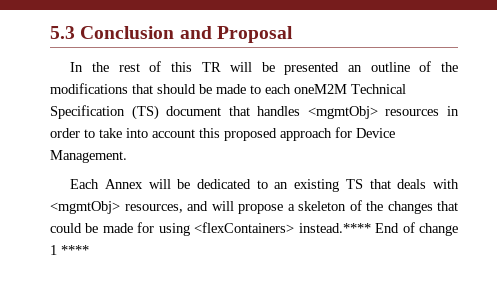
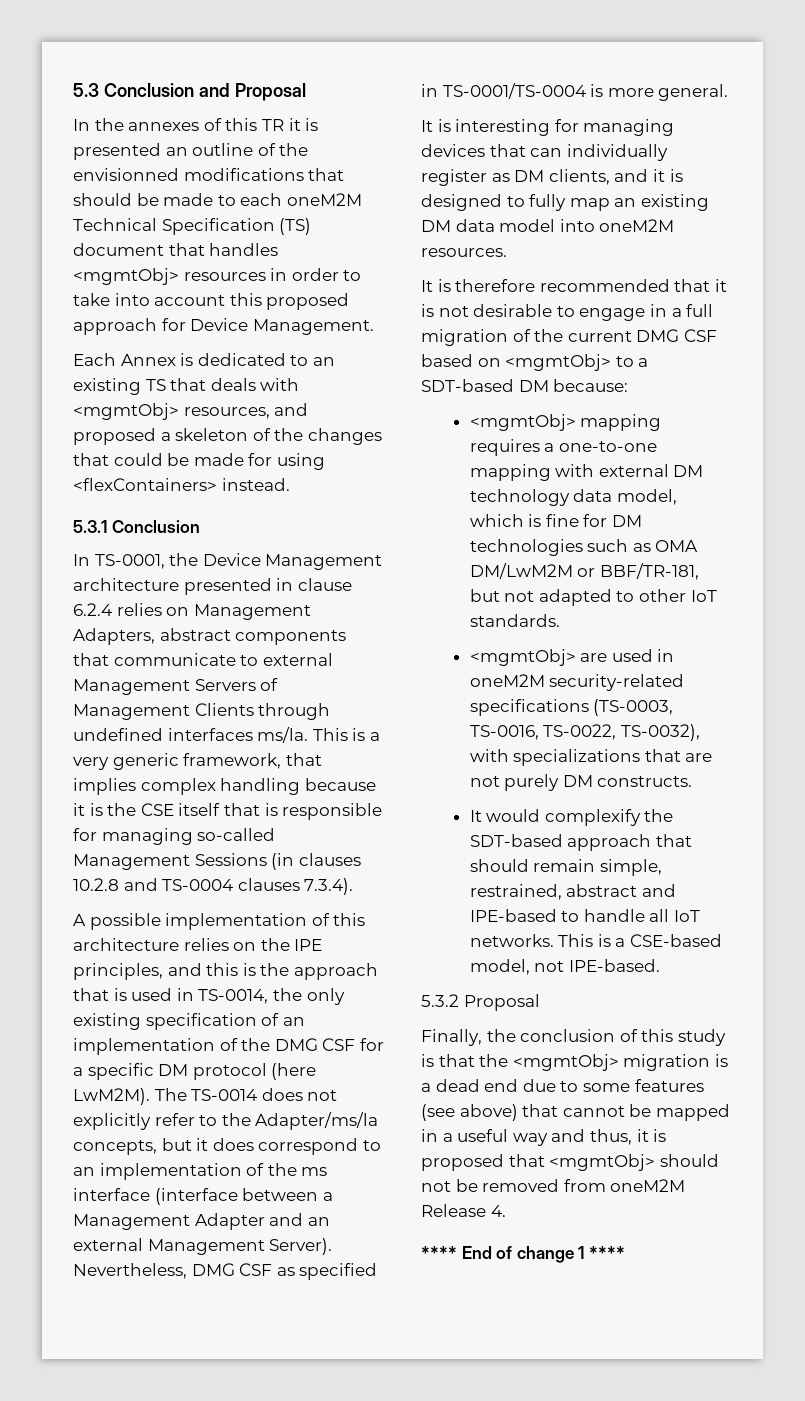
[118,63,140,72] rest -> [128,122,200,131] annexes
[230,62,275,72] will be -> [288,118,319,131] it is
(459, 67) none -> [73,168,179,181] envisionned
[148,179,191,189] will be -> [180,353,194,366] is
[211,201,283,214] will propose -> [73,428,156,445] proposed
[298,223,371,233] instead.**** -> [221,478,290,491] [73,520,200,533] [73,553,383,570] [73,578,352,595] [73,603,311,620] [73,628,347,645] [73,653,333,666] [73,678,279,695] [73,703,331,720] [73,727,380,743] [73,753,322,770] [73,778,376,795] [73,803,383,820] [73,828,276,845] [73,853,361,870] [73,878,354,895] [73,913,366,930] [73,938,323,951] [73,963,378,980] [73,988,345,1005] [73,1013,305,1030] [73,1038,384,1055] [73,1063,317,1080] [73,1088,338,1105] [73,1112,379,1130] [73,1138,381,1155] [73,1163,328,1180] [73,1188,333,1205] [73,1213,330,1230] [73,1238,333,1255] [73,1263,378,1280] [421,83,729,101] [421,119,675,136] [421,144,668,161] [421,169,683,186] [421,194,709,211] [421,219,675,232] [421,248,507,257] [421,279,727,292] [421,304,714,321] [421,329,717,346] [421,354,649,371] [421,379,629,392] [469,414,662,431] [469,439,657,456] [469,464,704,481] [469,489,677,506] [469,514,643,527] [469,539,699,556] [469,563,699,580] [469,589,717,606] [469,614,560,627] [469,649,675,666] [469,674,685,691] [469,699,674,716] [469,724,700,741] [469,749,713,766] [469,774,693,791] [469,809,674,826] [469,834,692,851] [469,859,662,876] [469,884,676,900] [469,909,701,922] [469,934,723,947] [469,959,660,975] [421,994,540,1011] [421,1029,726,1046] [421,1054,728,1071] [421,1079,704,1092] [421,1104,730,1121] [421,1129,667,1146] [421,1154,719,1171] [421,1179,686,1192] [421,1204,506,1217] [421,1246,457,1259] instead. // 5.3.1 Conclusion // In TS-0001, the Device Management architecture presented in clause 6.2.4 relies on Management Adapters, abstract components that communicate to external Management Servers of Management Clients through undefined interfaces ms/la. This is a very generic framework, that implies complex handling because it is the CSE itself that is responsible for managing so-called Management Sessions (in clauses 10.2.8 and TS-0004 clauses 7.3.4). // A possible implementation of this architecture relies on the IPE principles, and this is the approach that is used in TS-0014, the only existing specification of an implementation of the DMG CSF for a specific DM protocol (here LwM2M). The TS-0014 does not explicitly refer to the Adapter/ms/la concepts, but it does correspond to an implementation of the ms interface (interface between a Management Adapter and an external Management Server). Nevertheless, DMG CSF as specified in TS-0001/TS-0004 is more general. // It is interesting for managing devices that can individually register as DM clients, and it is designed to fully map an existing DM data model into oneM2M resources. // It is therefore recommended that it is not desirable to engage in a full migration of the current DMG CSF based on <mgmtObj> to a SDT-based DM because: // <mgmtObj> mapping requires a one-to-one mapping with external DM technology data model, which is fine for DM technologies such as OMA DM/LwM2M or BBF/TR-181, but not adapted to other IoT standards. // <mgmtObj> are used in oneM2M security-related specifications (TS-0003, TS-0016, TS-0022, TS-0032), with specializations that are not purely DM constructs. // It would complexify the SDT-based approach that should remain simple, restrained, abstract and IPE-based to handle all IoT networks. This is a CSE-based model, not IPE-based. // 5.3.2 Proposal // Finally, the conclusion of this study is that the <mgmtObj> migration is a dead end due to some features (see above) that cannot be mapped in a useful way and thus, it is proposed that <mgmtObj> should not be removed from oneM2M Release 4. // ****

